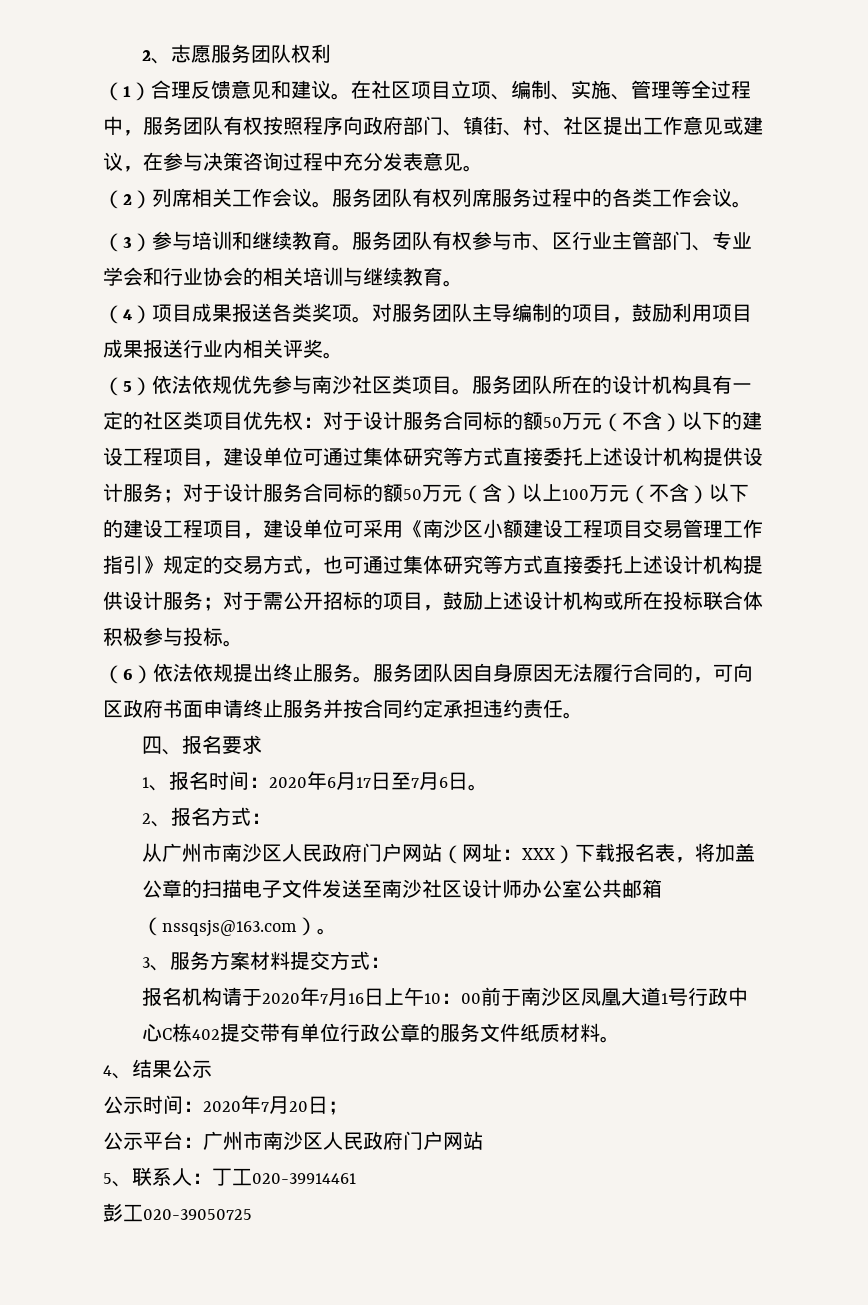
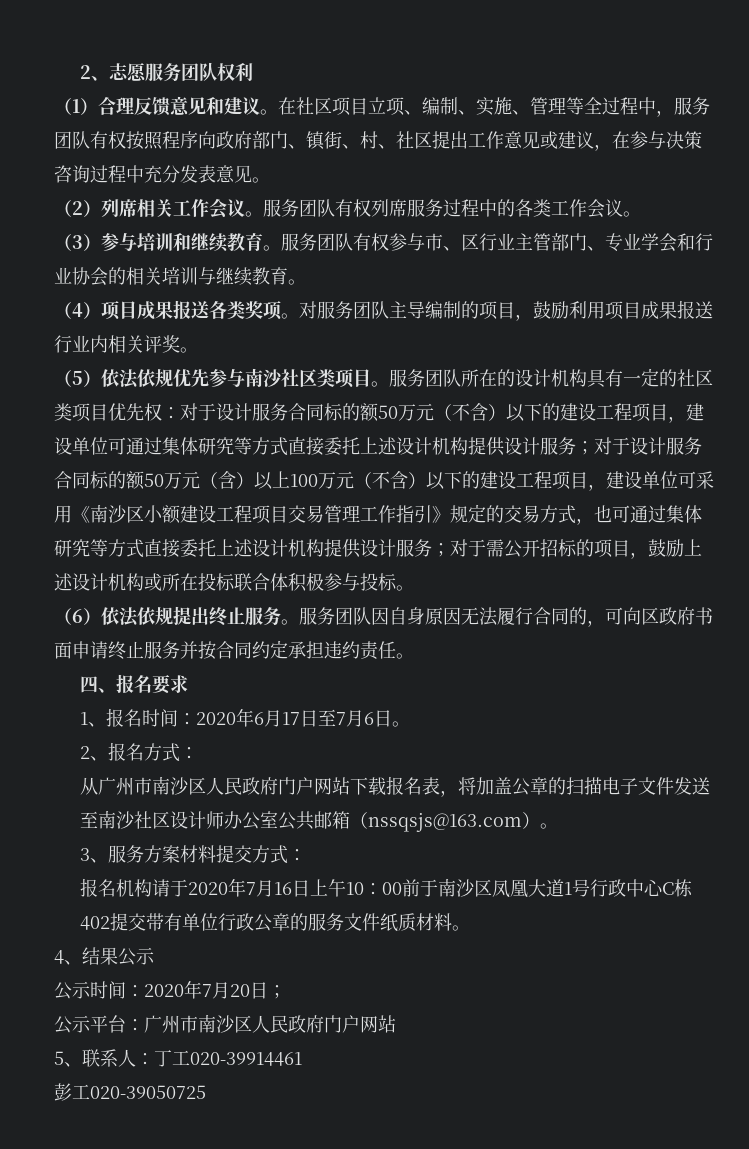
[442,844,576,864] （网址：XXX） -> (350, 786) none

